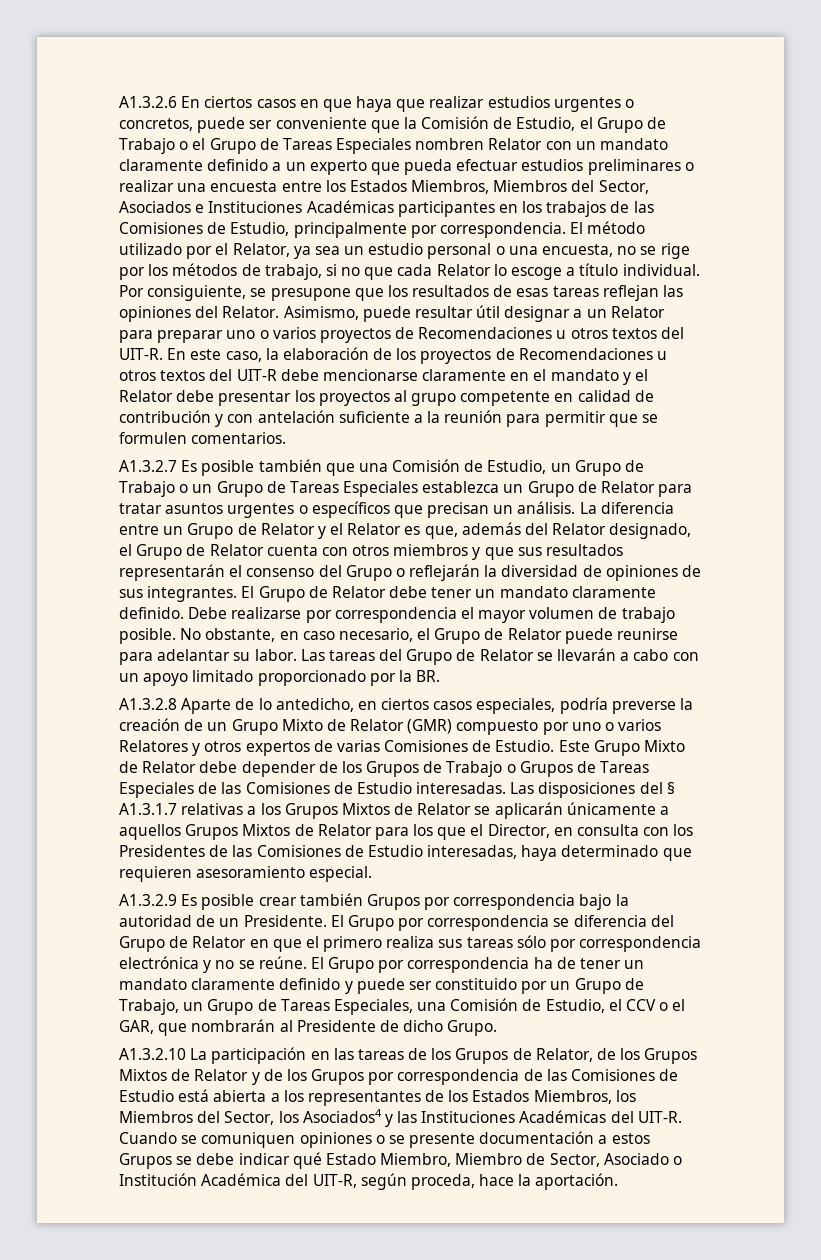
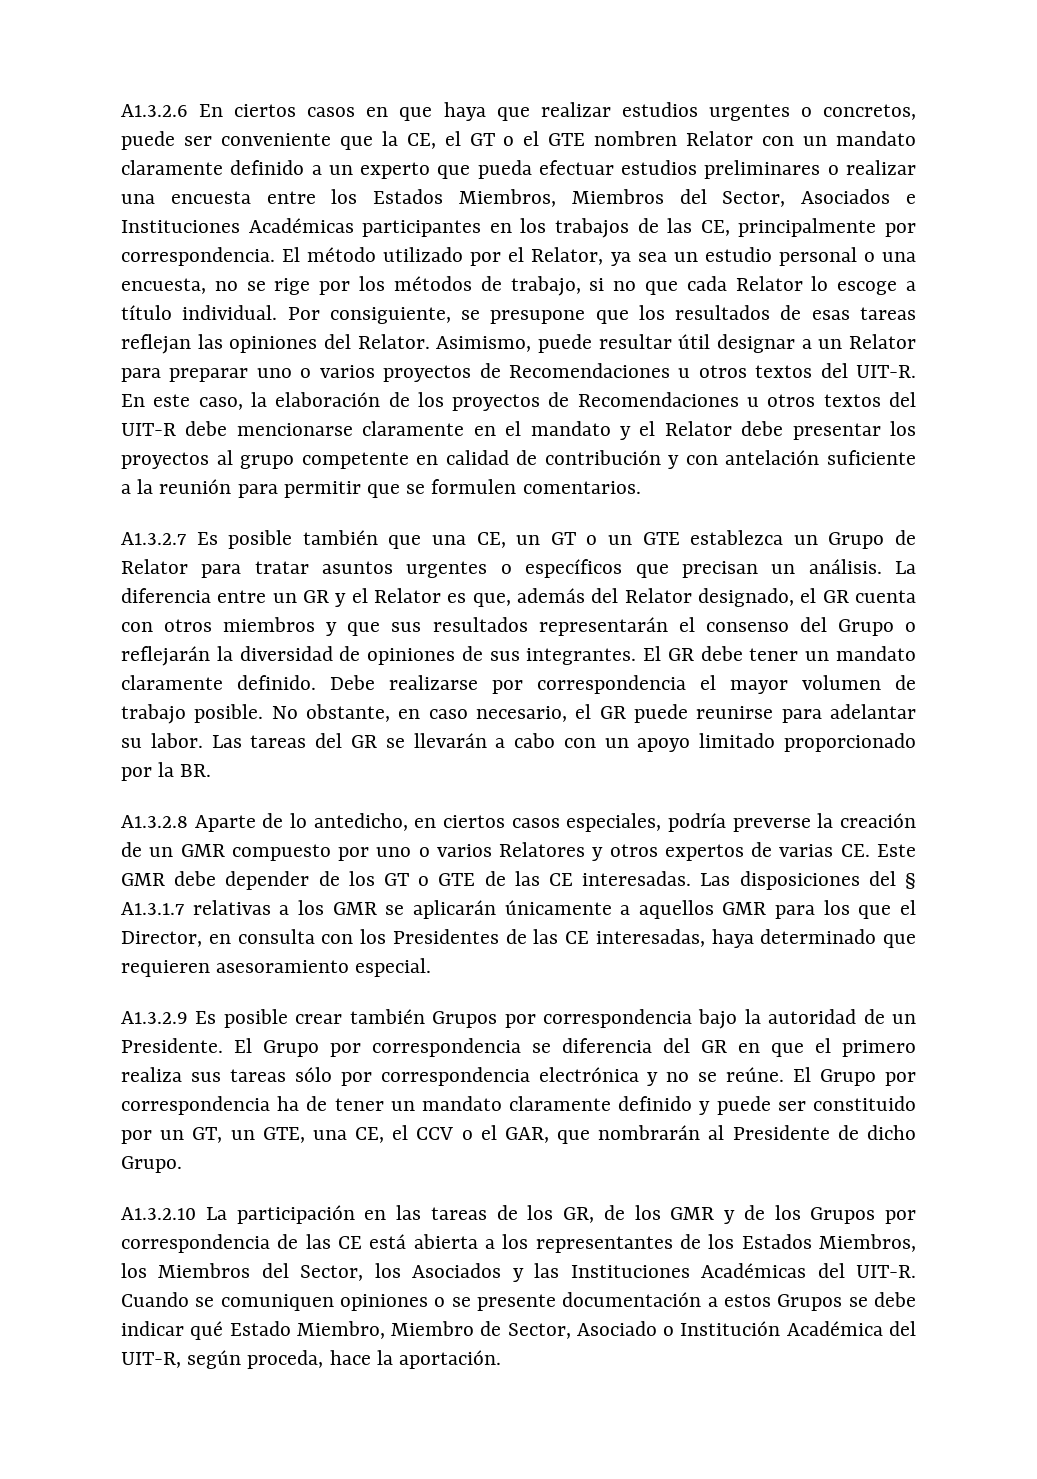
[421,116,667,133] [119,138,412,154] Comisión de Estudio, el Grupo de Trabajo o el Grupo de Tareas Especiales -> [406,131,586,149] CE, el GT o el GTE
[119,222,290,236] Comisiones de Estudio, -> [700,220,730,236] CE,
[392,459,645,476] [119,481,419,497] Comisión de Estudio, un Grupo de Trabajo o un Grupo de Tareas Especiales -> [476,532,680,548] CE, un GT o un GTE
[187,523,315,539] Grupo de Relator -> [302,590,329,603] GR
[136,544,264,560] Grupo de Relator -> [822,590,849,603] GR
[258,586,386,602] Grupo de Relator -> [667,648,694,661] GR
[434,628,562,644] Grupo de Relator -> [599,706,626,719] GR
[406,649,534,665] Grupo de Relator -> [350,735,377,748] GR
[231,719,453,735] Grupo Mixto de Relator (GMR) -> [180,844,225,857] GMR
[384,740,686,756] [119,761,650,777] [119,782,412,798] Comisiones de Estudio. Este Grupo Mixto de Relator debe depender de los Grupos de Trabajo o Grupos de Tareas Especiales de las Comisiones de Estudio -> [840,844,916,857] [121,871,573,890] CE. Este GMR debe depender de los GT o GTE de las CE
[284,803,472,819] Grupos Mixtos de Relator -> [332,902,377,915] GMR
[185,824,372,840] Grupos Mixtos de Relator -> [722,902,767,915] GMR
[256,845,423,857] Comisiones de Estudio -> [565,931,589,944] CE
[119,936,247,952] Grupo de Relator -> [701,1040,727,1053] GR
[574,978,644,994] [119,998,605,1015] Grupo de Trabajo, un Grupo de Tareas Especiales, una Comisión de Estudio, -> [192,1127,385,1143] GT, un GTE, una CE,
[455,1048,698,1064] [119,1069,249,1081] Grupos de Relator, de los Grupos Mixtos de Relator -> [563,1205,715,1223] GR, de los GMR
[571,1069,679,1081] [119,1090,174,1102] Comisiones de Estudio -> [338,1236,362,1249] CE
[302,1109,382,1123] Asociados4 -> [412,1263,502,1278] Asociados

